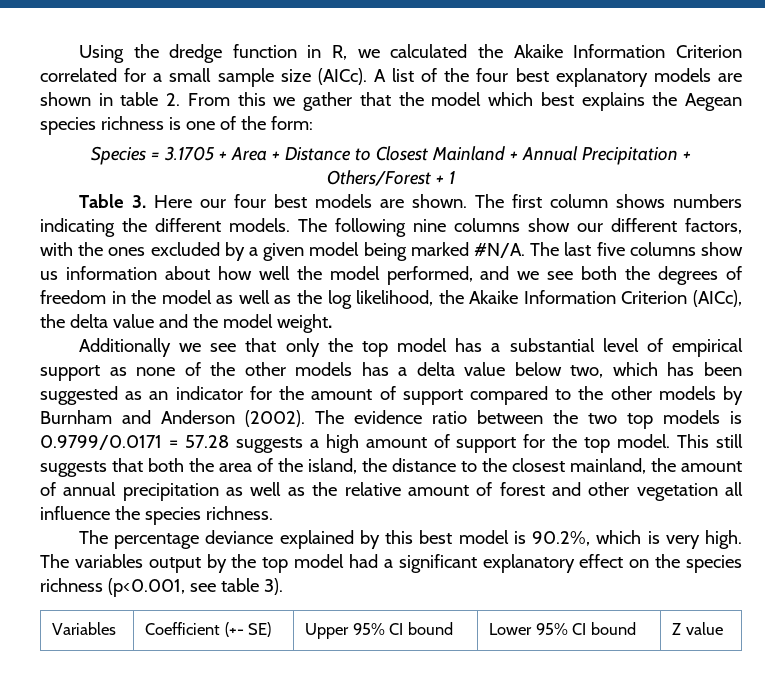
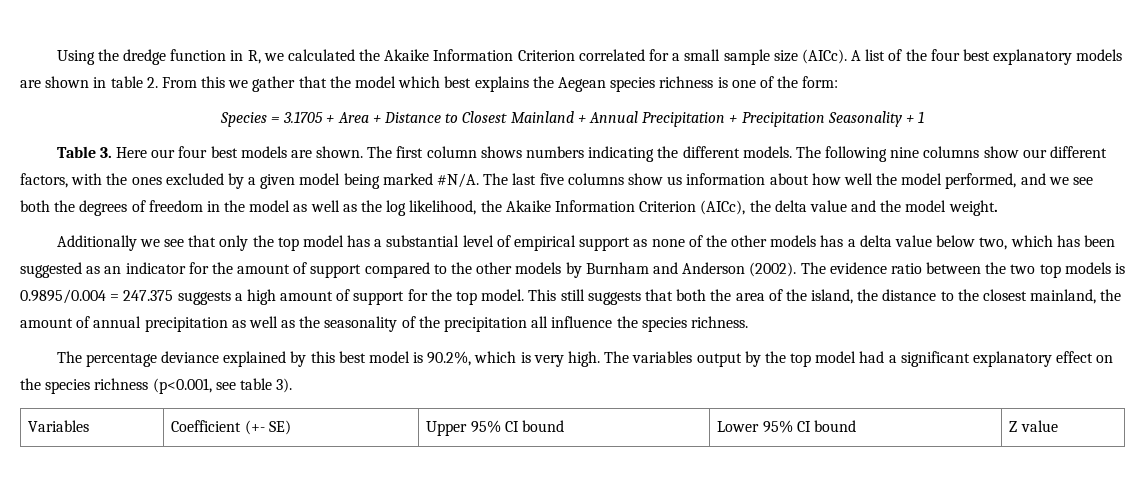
[327,170,432,186] Others/Forest -> [741,111,902,127] Precipitation Seasonality
[40,435,229,450] 0.9799/0.0171 = 57.28 -> [20,289,174,304] 0.9895/0.004 = 247.375
[344,482,718,501] relative amount of forest and other vegetation -> [324,316,528,332] seasonality of the precipitation

